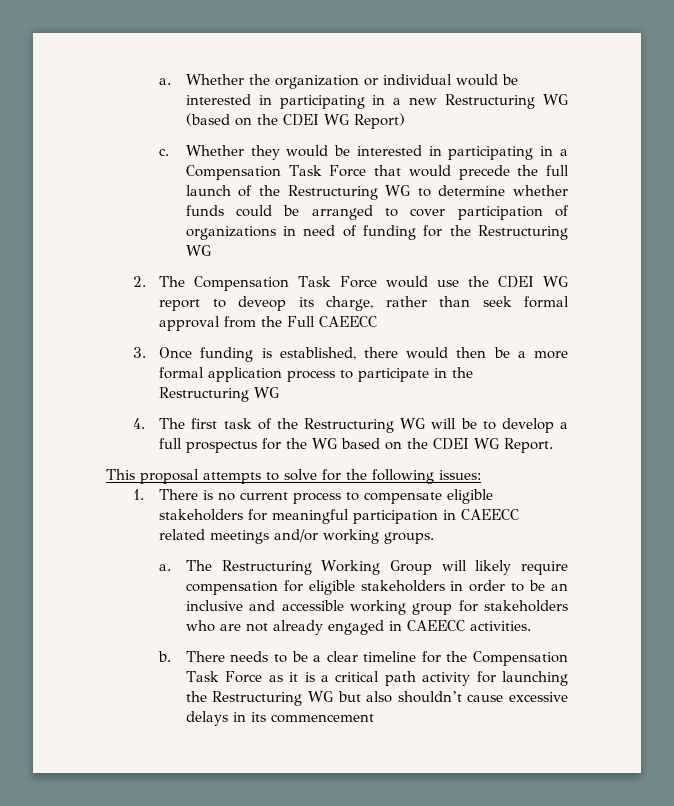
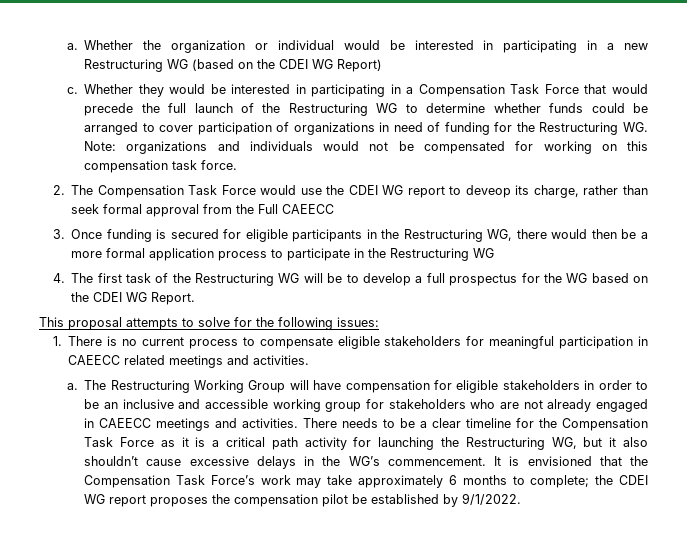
[185,245,211,256] WG -> [623,122,648,132] [84,141,648,154] [84,160,238,173] WG. Note: organizations and individuals would not be compensated for working on this compensation task force.
[279,347,356,360] established, -> [170,229,513,242] secured for eligible participants in the Restructuring WG,
[274,529,435,544] and/or working groups. -> [227,355,310,365] and activities.
[475,560,568,575] likely require -> [313,380,342,390] have
[469,621,531,631] [158,651,172,662] activities. // b. -> [156,418,299,431] meetings and activities.
[308,691,361,702] WG but -> [551,437,617,449] WG, but it
[250,712,374,723] its commencement -> [322,456,648,466] [84,475,648,488] [84,493,522,507] the WG’s commencement. It is envisioned that the Compensation Task Force’s work may take approximately 6 months to complete; the CDEI WG report proposes the compensation pilot be established by 9/1/2022.

